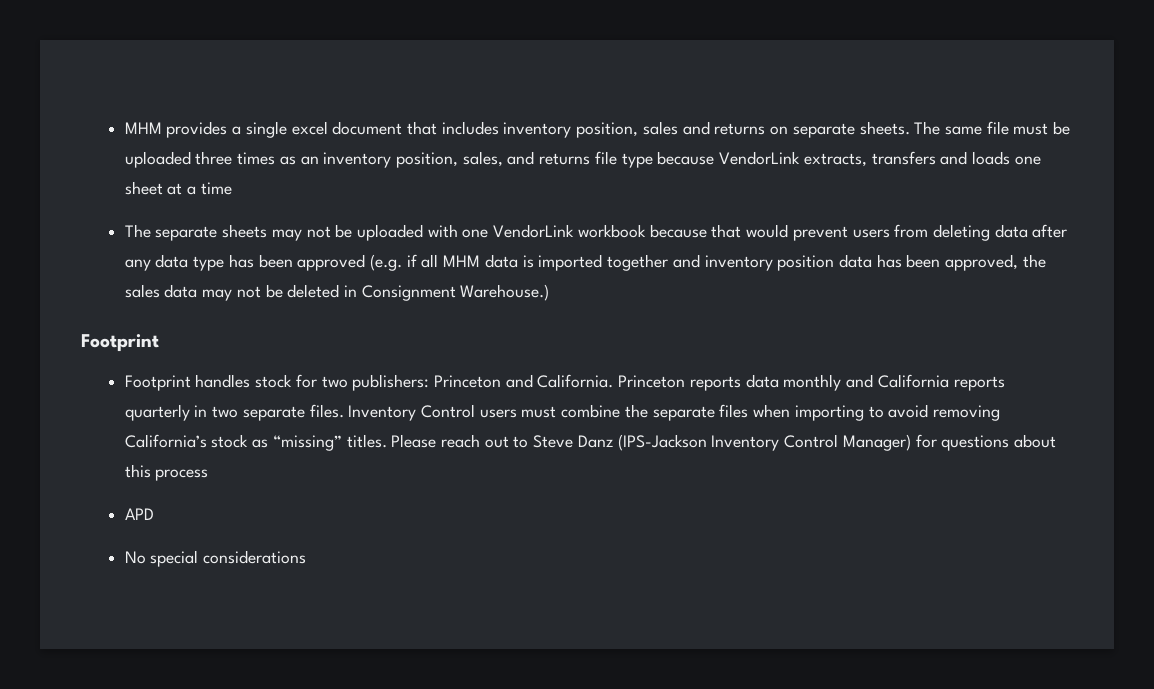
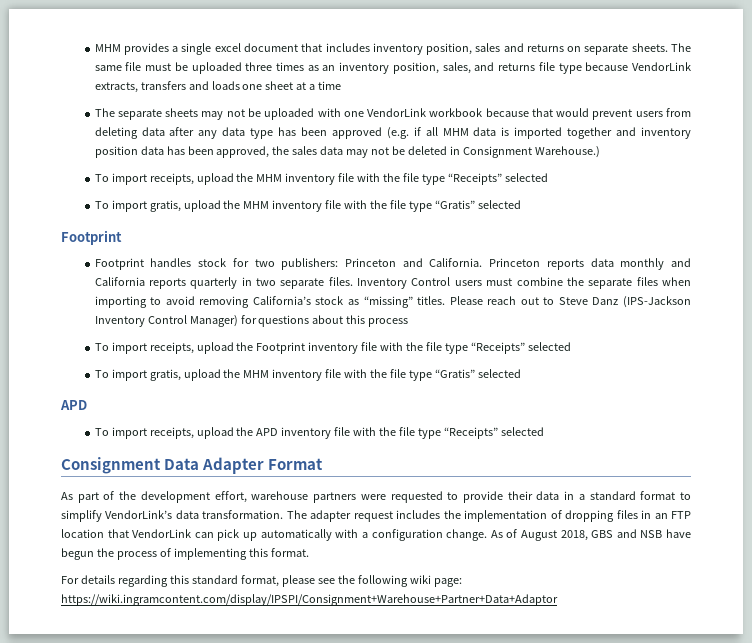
(550, 292) none -> [94,173,549,185] [94,200,522,212] // To import receipts, upload the MHM inventory file with the file type “Receipts” selected // To import gratis, upload the MHM inventory file with the file type “Gratis” selected
[124,508,154,520] [124,550,307,567] APD // No special considerations -> [94,342,572,354] [94,369,522,381] [60,400,87,410] [94,427,545,439] [61,457,324,474] [61,491,691,503] [61,510,692,522] [61,529,691,541] [61,548,309,560] [61,575,462,587] [61,594,558,606] To import receipts, upload the Footprint inventory file with the file type “Receipts” selected // To import gratis, upload the MHM inventory file with the file type “Gratis” selected // APD // To import receipts, upload the APD inventory file with the file type “Receipts” selected // Consignment Data Adapter Format // As part of the development effort, warehouse partners were requested to provide their data in a standard format to simplify VendorLink’s data transformation. The adapter request includes the implementation of dropping files in an FTP location that VendorLink can pick up automatically with a configuration change. As of August 2018, GBS and NSB have begun the process of implementing this format. // For details regarding this standard format, please see the following wiki page: https://wiki.ingramcontent.com/display/IPSPI/Consignment+Warehouse+Partner+Data+Adaptor

